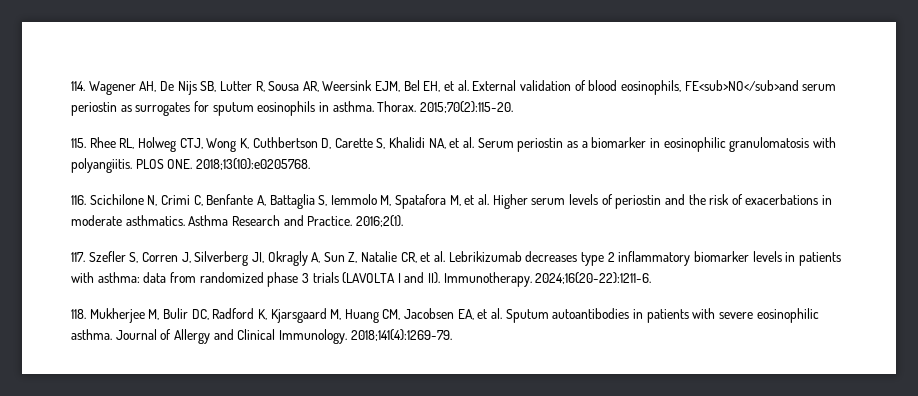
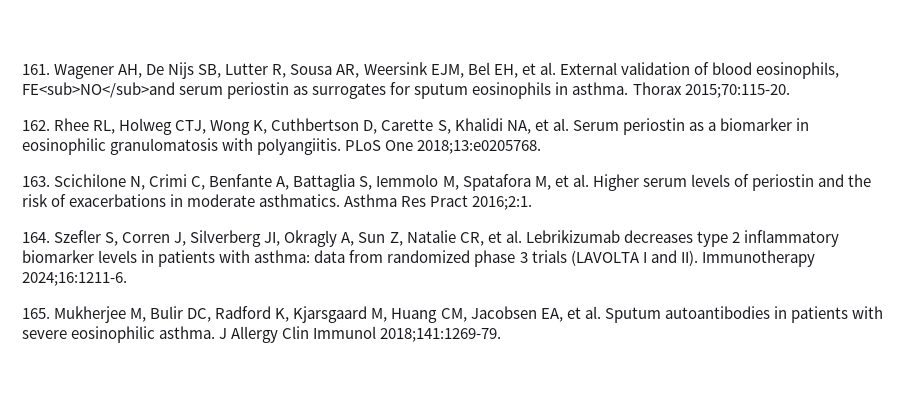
[71,81,85,91] 114. -> [22,64,50,75] 161.
[377,101,513,113] [71,138,86,148] Thorax. 2015;70(2):115-20. // 115. -> [632,82,790,98] [22,120,50,131] Thorax 2015;70:115-20. // 162.
[135,158,310,170] [71,195,86,205] PLOS ONE. 2018;13(10):e0205768. // 116. -> [345,140,542,154] [22,176,50,187] PLoS One 2018;13:e0205768. // 163.
[231,215,403,227] [71,252,85,262] Research and Practice. 2016;2(1). // 117. -> [401,195,533,210] [22,232,50,243] Res Pract 2016;2:1. // 164.
[443,272,652,287] [71,309,86,319] Immunotherapy. 2024;16(20-22):1211-6. // 118. -> [701,250,815,267] [22,272,127,286] [22,308,50,319] Immunotherapy 2024;16:1211-6. // 165.
[115,329,452,344] Journal of Allergy and Clinical Immunology. 2018;141(4):1269-79. -> [219,326,502,343] J Allergy Clin Immunol 2018;141:1269-79.

